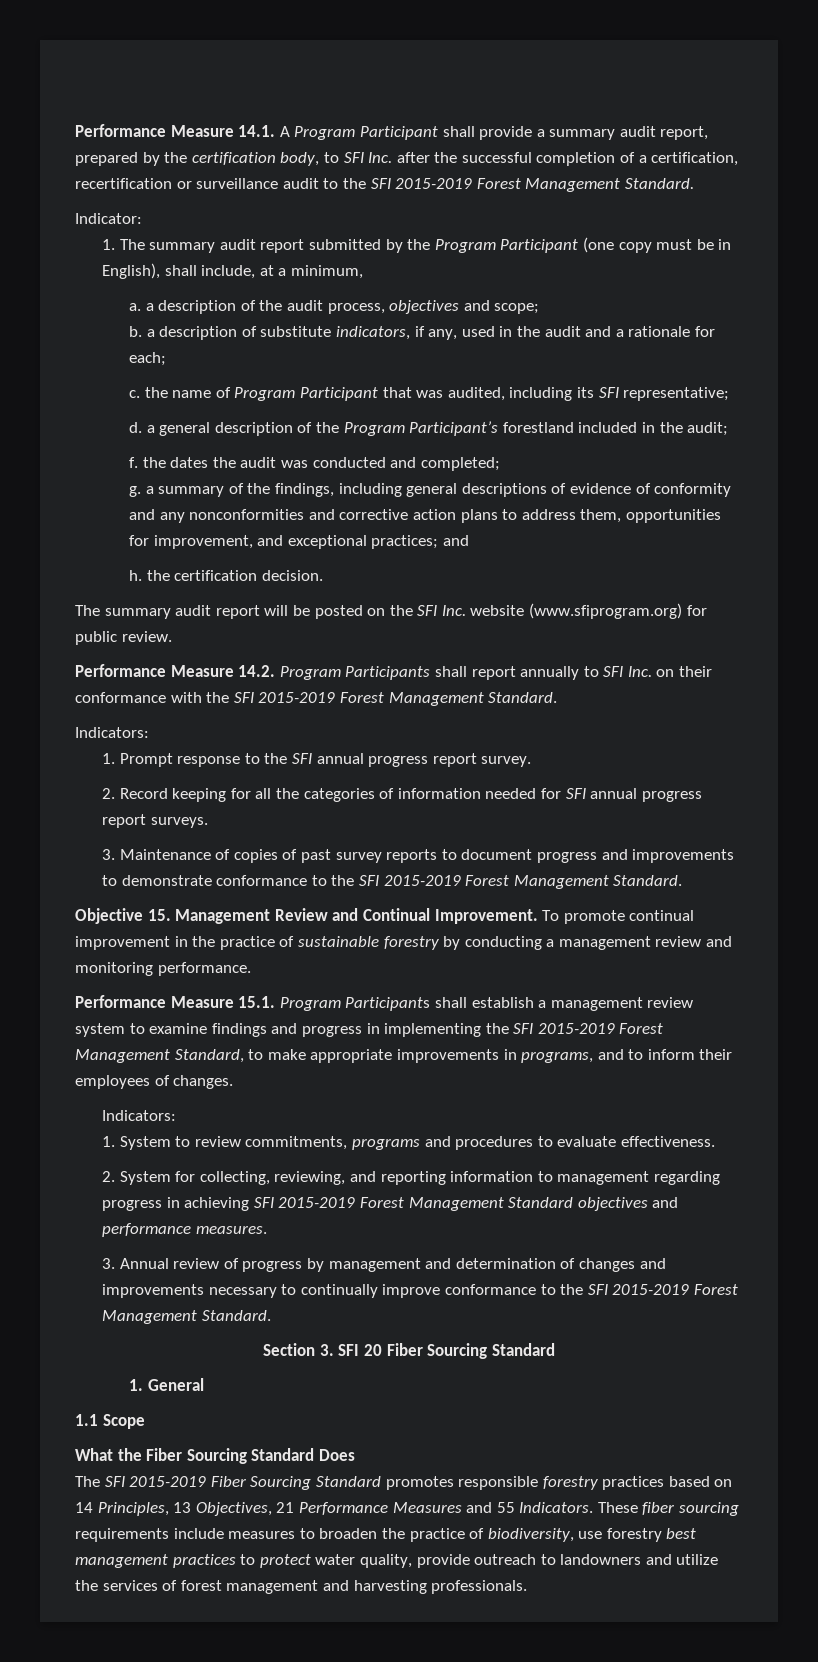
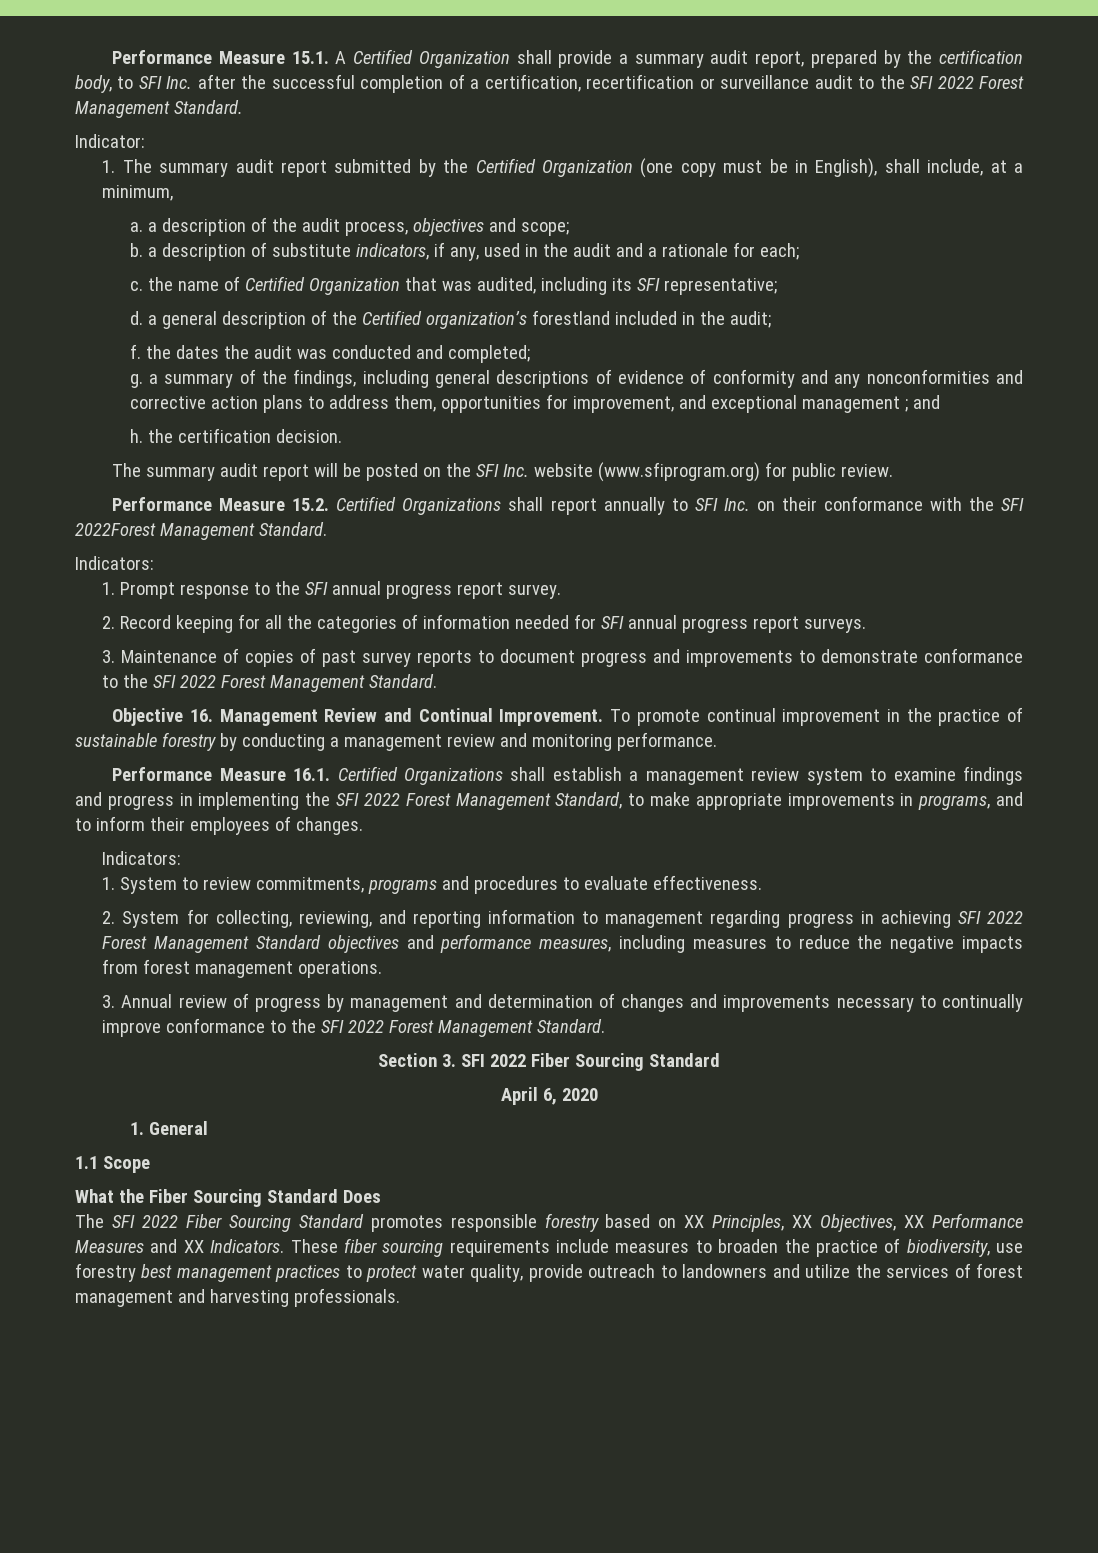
[75,124,438,140] Performance Measure 14.1. A Program Participant -> [112,49,510,68] Performance Measure 15.1. A Certified Organization
[395,178,473,189] 2015-2019 -> [937,76,974,89] 2022
[434,239,579,253] Program Participant -> [475,158,633,177] Certified Organization
[234,387,379,401] Program Participant -> [244,276,400,295] Certified Organization
[343,421,499,436] Program Participant’s -> [361,310,527,329] Certified organization’s
[371,535,439,549] practices; -> [801,396,908,413] management ;
[238,665,431,680] 14.2. Program Participants -> [292,496,502,515] 15.2. Certified Organizations
[258,692,384,703] 2015-2019 Forest -> [75,523,156,536] 2022Forest
[383,875,461,886] 2015-2019 -> [180,675,217,688] 2022
[147,909,171,921] 15. -> [189,709,213,722] 16.
[238,996,431,1011] 15.1. Program Participants -> [293,766,504,785] 16.1. Certified Organizations
[537,1023,615,1034] 2015-2019 -> [363,793,400,806] 2022
[278,1197,356,1208] 2015-2019 -> [986,911,1023,924] 2022
[195,1225,267,1234] measures. -> [539,935,1024,953] [102,959,383,978] measures, including measures to reduce the negative impacts from forest management operations.
[612,1284,690,1295] 2015-2019 -> [348,1020,385,1033] 2022
[363,1343,555,1359] 20 Fiber Sourcing Standard -> [490,1053,720,1071] [500,1087,598,1105] 2022 Fiber Sourcing Standard // April 6, 2020
[129,1476,207,1487] 2015-2019 -> [141,1215,178,1228] 2022
[602,1476,665,1490] practices -> (599, 1222) none
[75,1502,295,1516] 14 Principles, 13 Objectives, 21 -> [684,1214,925,1232] XX Principles, XX Objectives, XX
[496,1502,515,1513] 55 -> [183,1240,204,1253] XX

